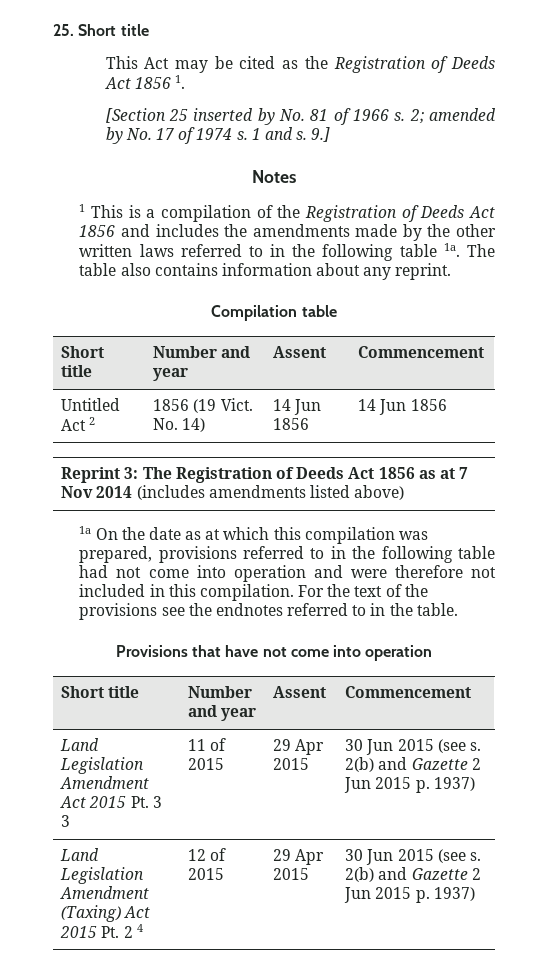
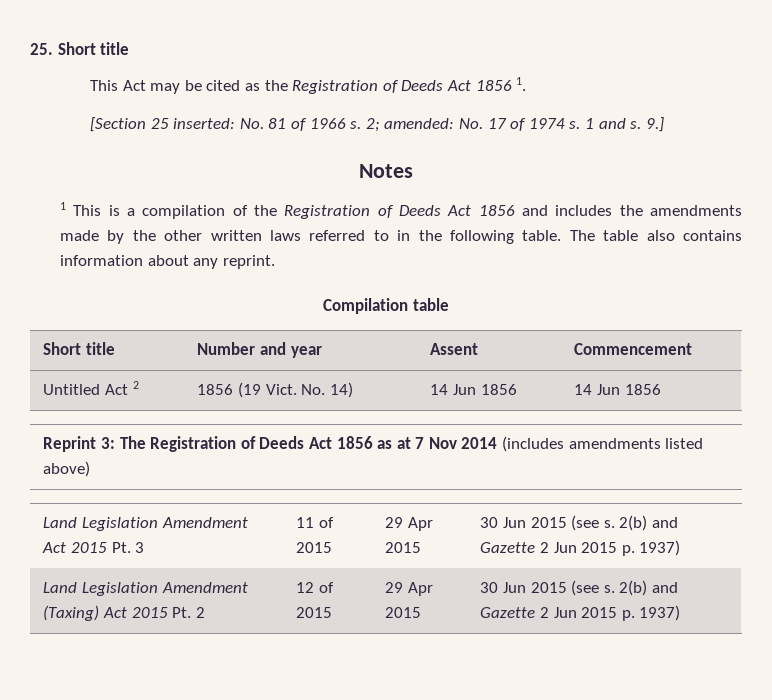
[193,108,275,125] inserted by -> [173,118,236,129] inserted:
[428,108,496,121] [105,127,123,144] amended by -> [384,118,455,129] amended:
[399,243,460,257] table 1a. -> [522,230,562,241] table.
[79,526,428,544] [79,546,495,563] [79,565,496,582] [79,584,428,601] [79,603,458,620] [115,645,433,661] [61,686,140,698] [188,686,253,698] [188,705,257,721] [273,686,327,698] [345,686,472,698] // 1a On the date as at which this compilation was prepared, provisions referred to in the following table had not come into operation and were therefore not included in this compilation. For the text of the provisions see the endnotes referred to in the table. // Provisions that have not come into operation // Short title | Number and year | Assent | Commencement -> (91, 469) none
[61,815,71,827] 3 -> (145, 547) none
[136,924,143,932] 4 -> (205, 612) none

